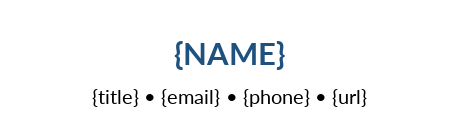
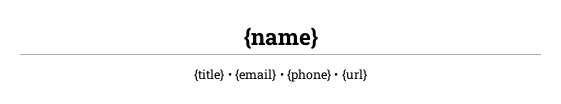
[174,41,285,70] {NAME} -> [243,27,318,49] {name}

